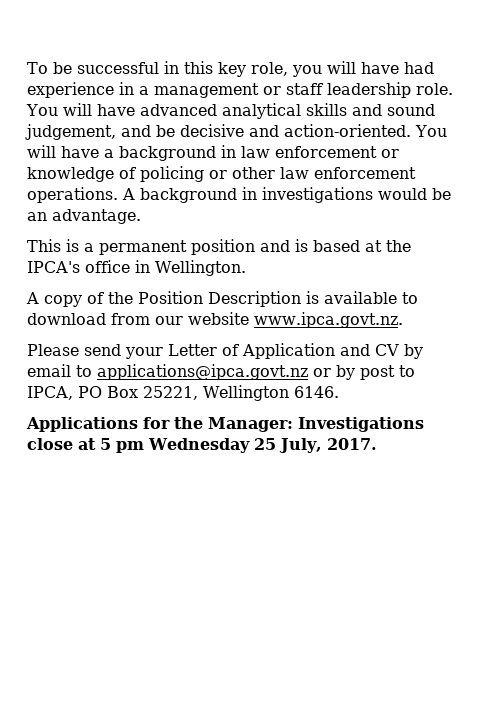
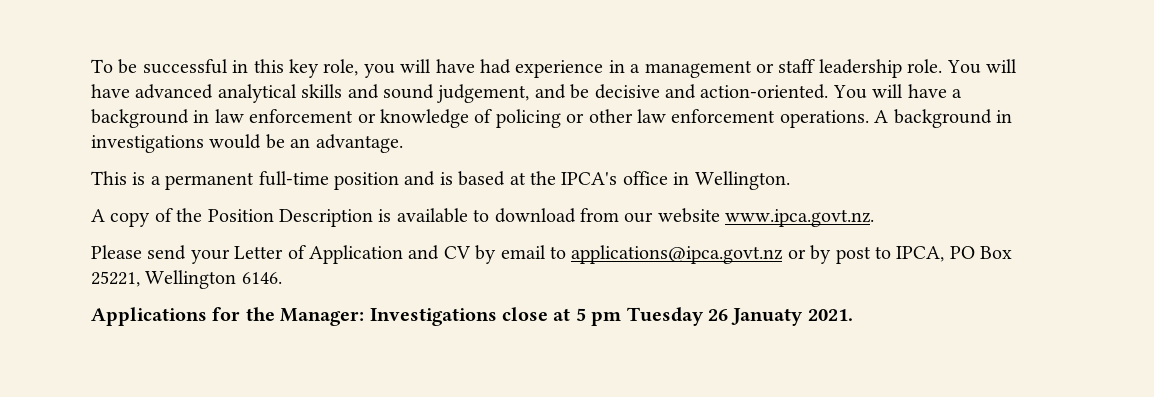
(187, 247) none -> [258,171,329,186] full-time
[148,438,377,453] Wednesday 25 July, 2017. -> [626,307,853,326] Tuesday 26 Januaty 2021.

